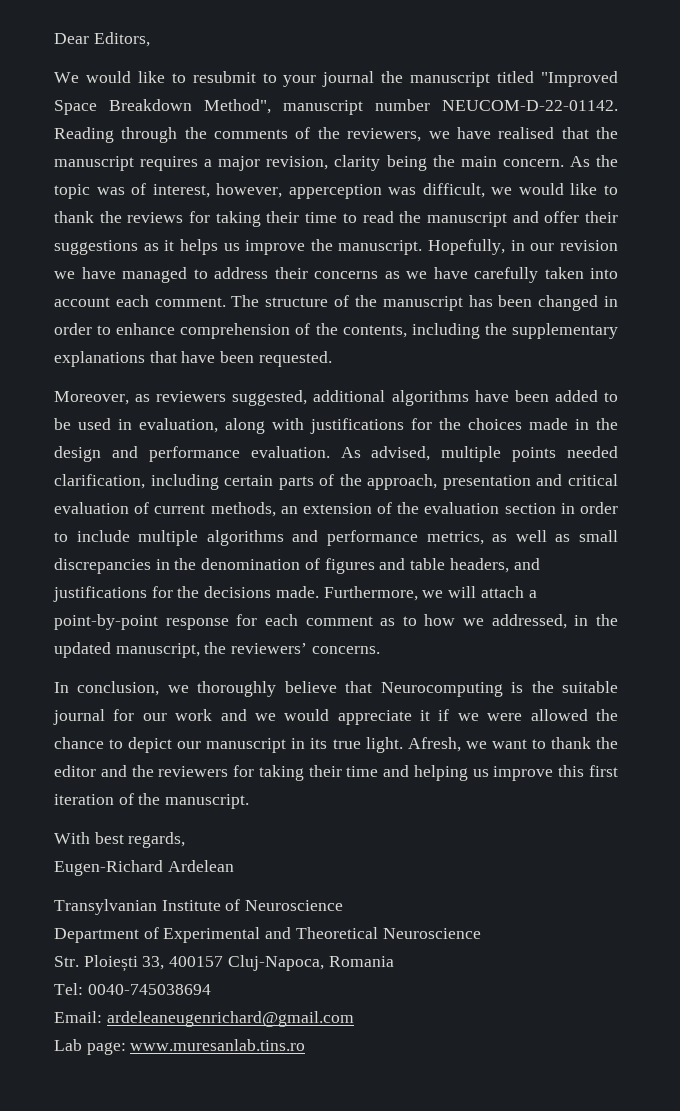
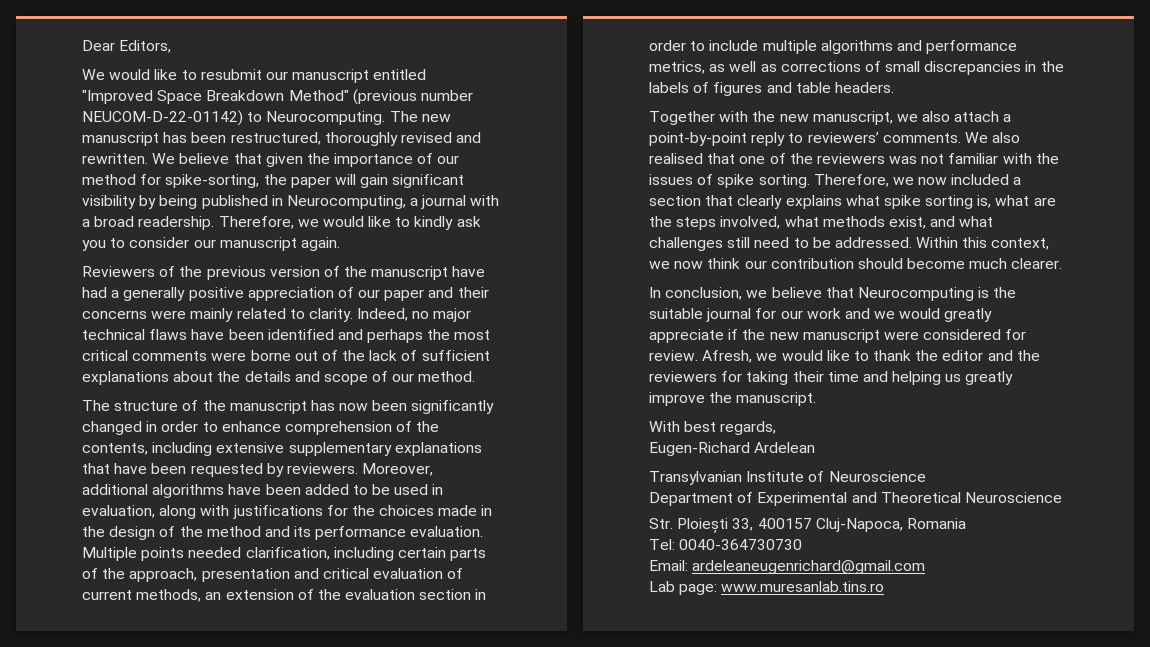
[262,71,619,87] [54,99,618,115] [54,127,619,143] [54,155,618,171] [54,183,618,199] [54,211,618,227] [54,239,618,255] [54,267,618,283] [54,295,226,307] to your journal the manuscript titled "Improved Space Breakdown Method", manuscript number NEUCOM-D-22-01142. Reading through the comments of the reviewers, we have realised that the manuscript requires a major revision, clarity being the main concern. As the topic was of interest, however, apperception was difficult, we would like to thank the reviews for taking their time to read the manuscript and offer their suggestions as it helps us improve the manuscript. Hopefully, in our revision we have managed to address their concerns as we have carefully taken into account each comment. -> [265,69,427,83] [82,89,473,105] [82,110,451,126] [82,132,482,146] [82,153,460,167] [82,174,465,188] [82,195,500,209] [82,216,481,230] [82,237,340,251] [82,266,486,280] [82,287,489,301] [82,308,472,322] [82,329,491,343] [82,350,490,361] [82,371,476,385] our manuscript entitled "Improved Space Breakdown Method" (previous number NEUCOM-D-22-01142) to Neurocomputing. The new manuscript has been restructured, thoroughly revised and rewritten. We believe that given the importance of our method for spike-sorting, the paper will gain significant visibility by being published in Neurocomputing, a journal with a broad readership. Therefore, we would like to kindly ask you to consider our manuscript again. // Reviewers of the previous version of the manuscript have had a generally positive appreciation of our paper and their concerns were mainly related to clarity. Indeed, no major technical flaws have been identified and perhaps the most critical comments were borne out of the lack of sufficient explanations about the details and scope of our method. //
[498,295,533,307] been -> [339,400,495,414] now been significantly
[484,323,507,335] the -> [216,442,285,453] extensive
[258,351,332,367] [54,390,308,406] requested. // Moreover, as reviewers suggested, -> [190,463,434,477] requested by reviewers. Moreover,
[111,446,502,462] and performance evaluation. As advised, multiple -> [159,526,484,540] [82,547,137,561] of the method and its performance evaluation. Multiple
(571, 538) none -> [780,61,881,72] corrections of
[201,558,301,570] denomination -> [649,82,689,93] labels
[449,558,540,573] [53,586,537,602] [54,614,618,630] [54,642,380,658] headers, and justifications for the decisions made. Furthermore, we will attach a point-by-point response for each comment as to how we addressed, in the updated manuscript, the reviewers’ concerns. -> [834,82,894,93] [649,111,1012,125] [649,132,1021,146] [649,153,1059,164] [649,174,1022,188] [649,195,1056,209] [649,216,994,230] [649,237,1050,251] [649,258,1063,269] headers. // Together with the new manuscript, we also attach a point-by-point reply to reviewers’ comments. We also realised that one of the reviewers was not familiar with the issues of spike sorting. Therefore, we now included a section that clearly explains what spike sorting is, what are the steps involved, what methods exist, and what challenges still need to be addressed. Within this context, we now think our contribution should become much clearer.
[197,681,277,697] thoroughly -> (768, 294) none
[337,709,619,725] [54,737,527,753] appreciate it if we were allowed the chance to depict our manuscript in its true light. Afresh, we want -> [944,308,993,322] [649,329,1027,343] [649,350,850,363] greatly appreciate if the new manuscript were considered for review. Afresh, we would like
[493,765,618,781] [54,793,134,805] improve this first iteration of -> [965,371,1014,385] [649,392,705,406] greatly improve
[87,984,211,995] 0040-745038694 -> [679,539,803,550] 0040-364730730

